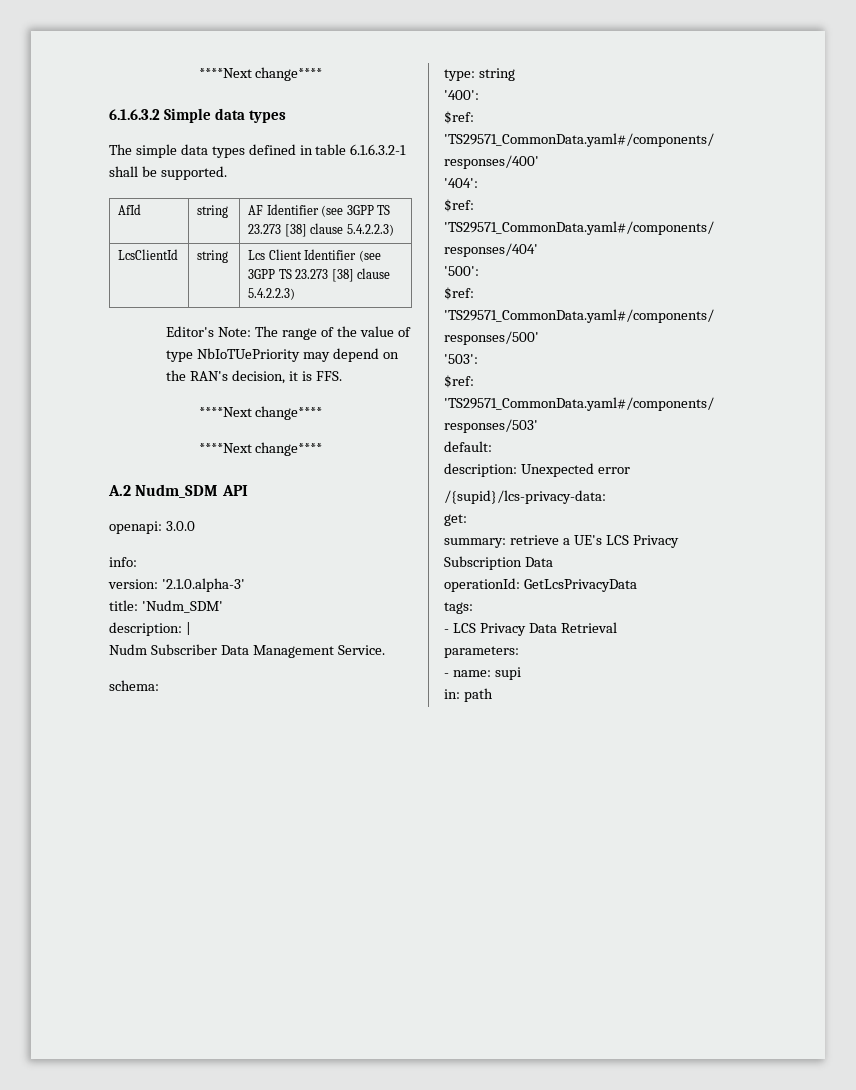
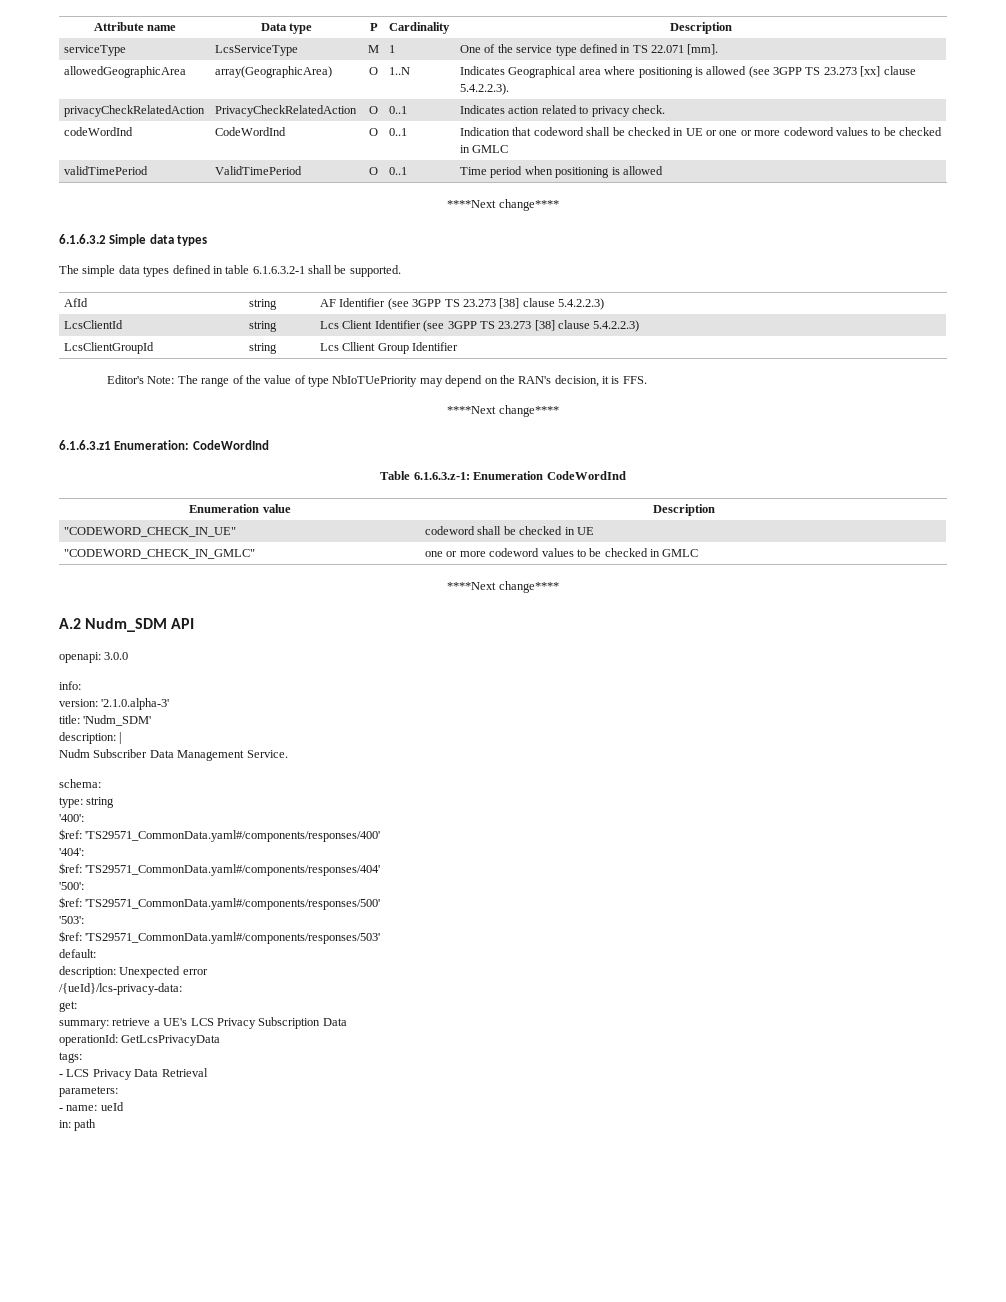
(198, 73) none -> [93,22,177,31] [260,23,313,34] [369,23,378,31] [389,22,451,34] [670,22,732,34] [64,45,127,56] [215,45,299,56] [368,45,379,53] [389,45,396,53] [460,44,719,56] [64,66,187,78] [215,66,333,78] [369,67,378,75] [389,67,411,75] [460,66,916,78] [460,83,510,95] [64,105,206,117] [215,105,358,117] [369,106,378,114] [389,106,408,114] [460,105,665,117] [64,127,134,136] [215,127,287,136] [369,128,378,136] [389,128,408,136] [460,127,943,136] [460,145,509,153] [64,166,149,175] [215,166,303,175] [369,167,378,175] [389,167,408,175] [460,166,663,178] Attribute name | Data type | P | Cardinality | Description // serviceType | LcsServiceType | M | 1 | One of the service type defined in TS 22.071 [mm]. // allowedGeographicArea | array(GeographicArea) | O | 1..N | Indicates Geographical area where positioning is allowed (see 3GPP TS 23.273 [xx] clause 5.4.2.2.3). // privacyCheckRelatedAction | PrivacyCheckRelatedAction | O | 0..1 | Indicates action related to privacy check. // codeWordInd | CodeWordInd | O | 0..1 | Indication that codeword shall be checked in UE or one or more codeword values to be checked in GMLC // validTimePeriod | ValidTimePeriod | O | 0..1 | Time period when positioning is allowed //
(296, 294) none -> [64,342,155,354] [249,343,278,354] [320,342,459,354] // LcsClientGroupId | string | Lcs Cllient Group Identifier
(323, 413) none -> [59,440,269,450] [380,471,626,480] [189,504,291,513] [652,504,715,516] [64,527,237,537] [425,526,594,535] [64,549,256,559] [425,548,699,557] // 6.1.6.3.z1 Enumeration: CodeWordInd // Table 6.1.6.3.z-1: Enumeration CodeWordInd // Enumeration value | Description // "CODEWORD_CHECK_IN_UE" | codeword shall be checked in UE // "CODEWORD_CHECK_IN_GMLC" | one or more codeword values to be checked in GMLC
[444,490,606,504] /{supid}/lcs-privacy-data: -> [59,983,182,995] /{ueId}/lcs-privacy-data:
[494,667,521,680] supi -> [100,1102,124,1111] ueId

